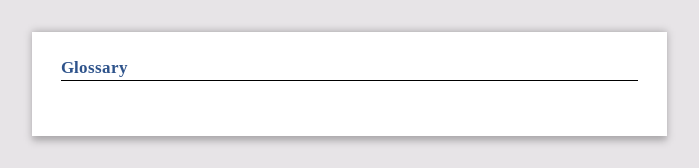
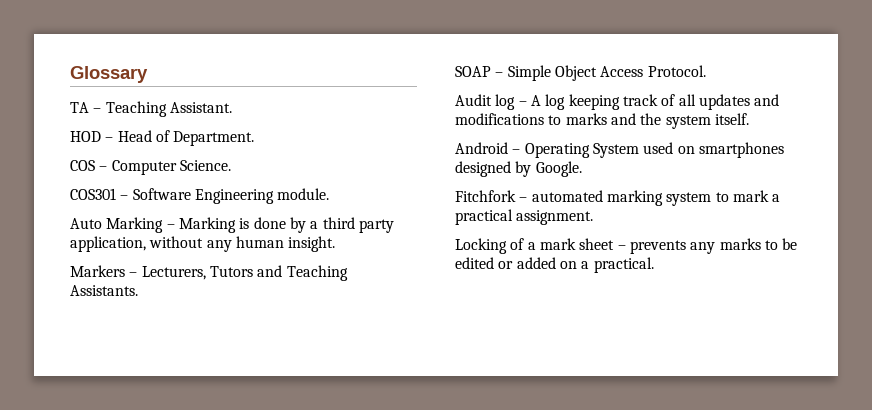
(128, 69) none -> [70,101,232,117] [70,130,255,146] [70,160,231,175] [70,188,330,204] [70,217,394,233] [70,236,336,252] [70,265,348,281] [70,285,138,296] [455,65,706,81] [455,94,780,110] [455,113,749,129] [455,142,784,158] [455,161,582,177] [455,190,781,206] [455,209,594,225] [455,238,798,254] [455,257,654,273] // TA – Teaching Assistant. // HOD – Head of Department. // COS – Computer Science. // COS301 – Software Engineering module. // Auto Marking – Marking is done by a third party application, without any human insight. // Markers – Lecturers, Tutors and Teaching Assistants. // SOAP – Simple Object Access Protocol. // Audit log – A log keeping track of all updates and modifications to marks and the system itself. // Android – Operating System used on smartphones designed by Google. // Fitchfork – automated marking system to mark a practical assignment. // Locking of a mark sheet – prevents any marks to be edited or added on a practical.

